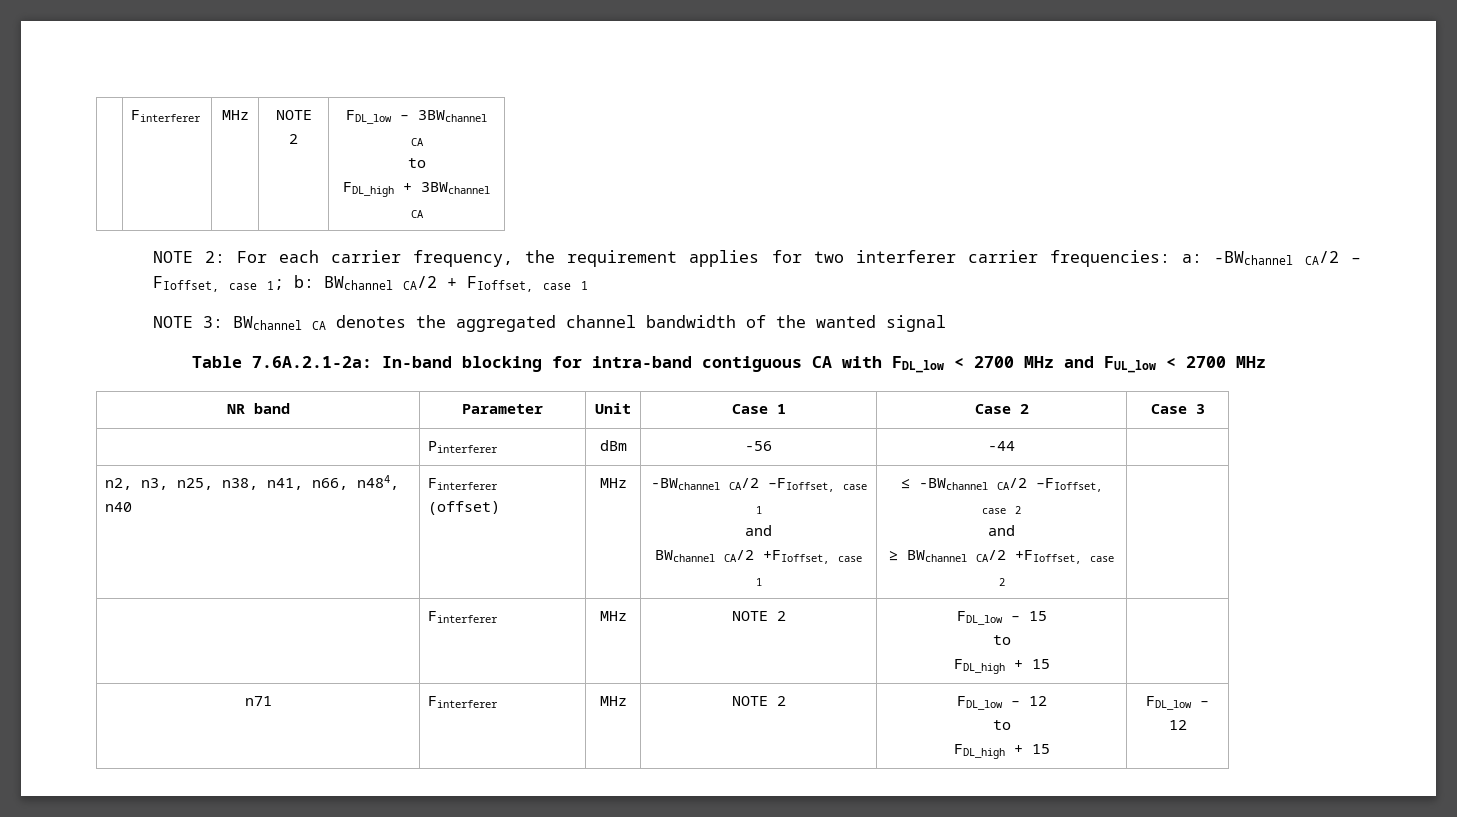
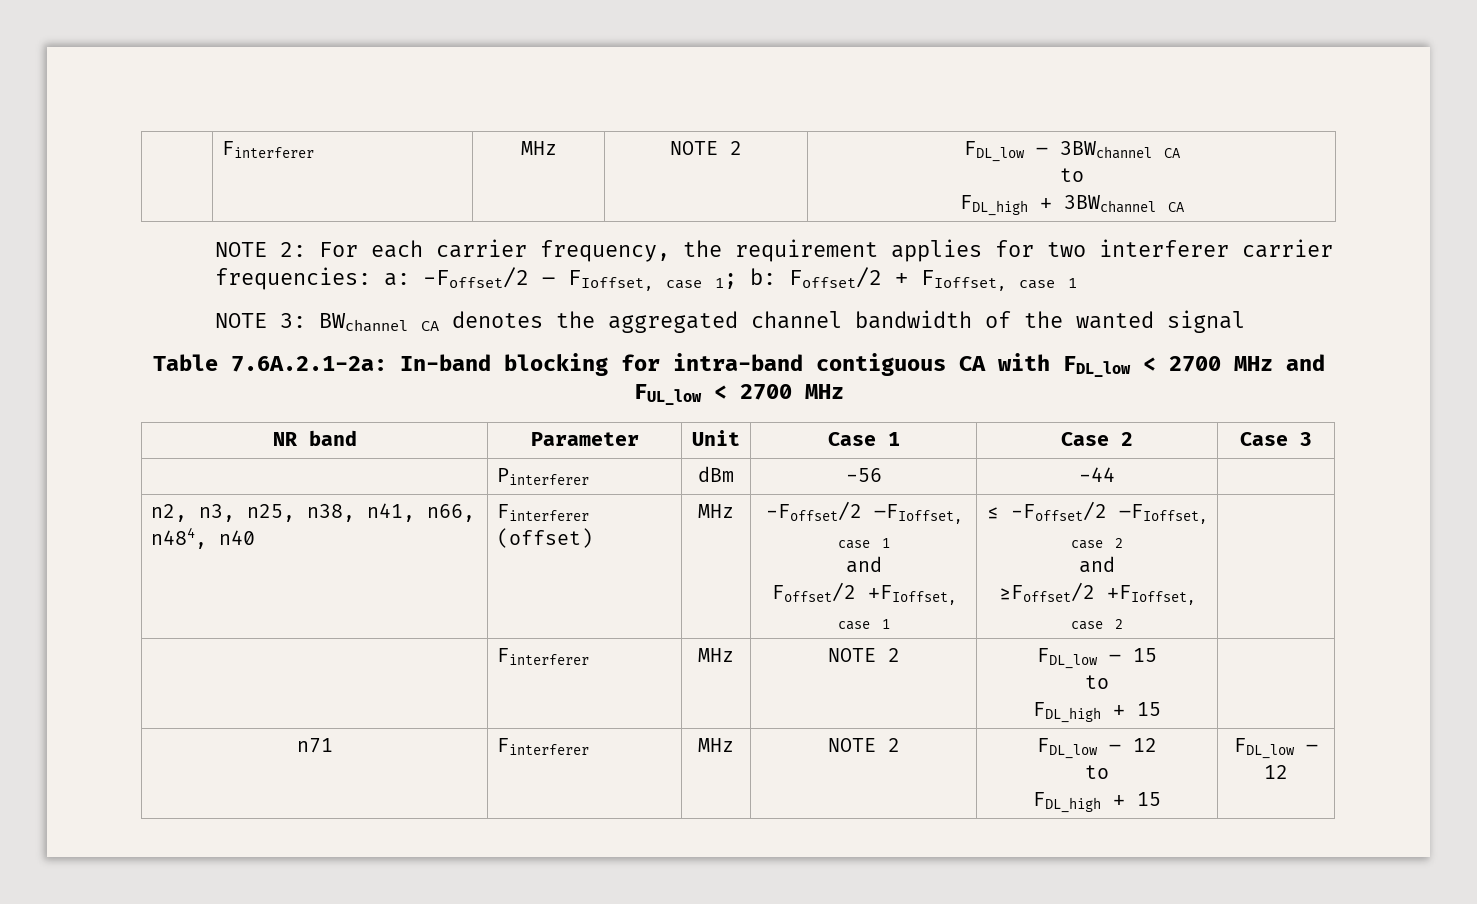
[1213,251,1339,265] -BWchannel CA/2 -> [422,267,529,288] -Foffset/2
[323,276,437,290] BWchannel CA/2 -> [788,267,882,288] Foffset/2
[650,478,759,490] -BWchannel CA/2 -> [765,501,862,521] -Foffset/2
[655,550,754,562] BWchannel CA/2 -> [771,582,856,602] Foffset/2
[919,478,1027,490] -BWchannel CA/2 -> [1011,501,1107,521] -Foffset/2
[889,550,1006,562] ≥ BWchannel CA/2 -> [999,582,1095,602] ≥Foffset/2

